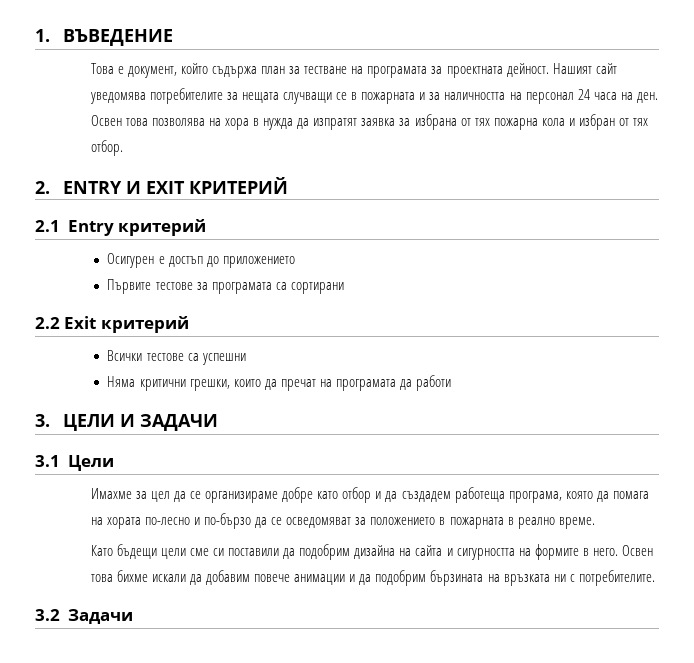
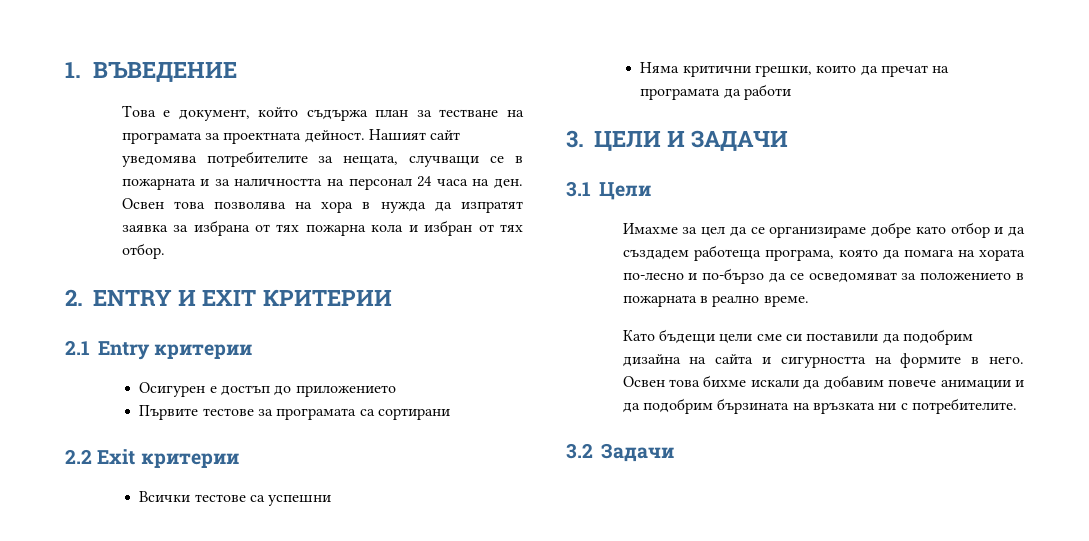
[242,92,280,103] нещата -> [343,155,399,166] нещата,
[188,177,288,194] КРИТЕРИЙ -> [262,289,392,306] КРИТЕРИИ
[117,219,206,236] критерий -> [154,344,253,359] критерии
[100,316,189,333] критерий -> [140,453,239,468] критерии

